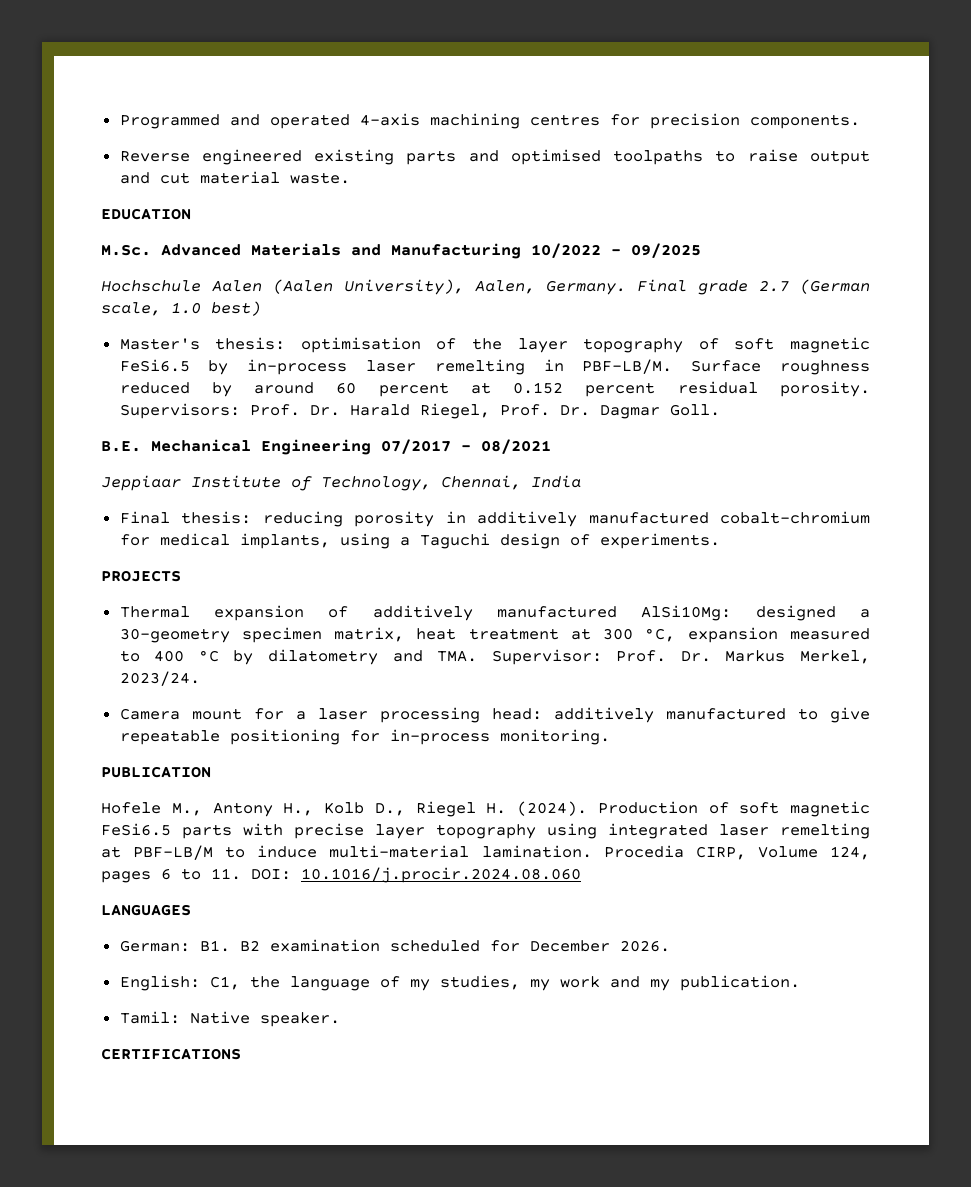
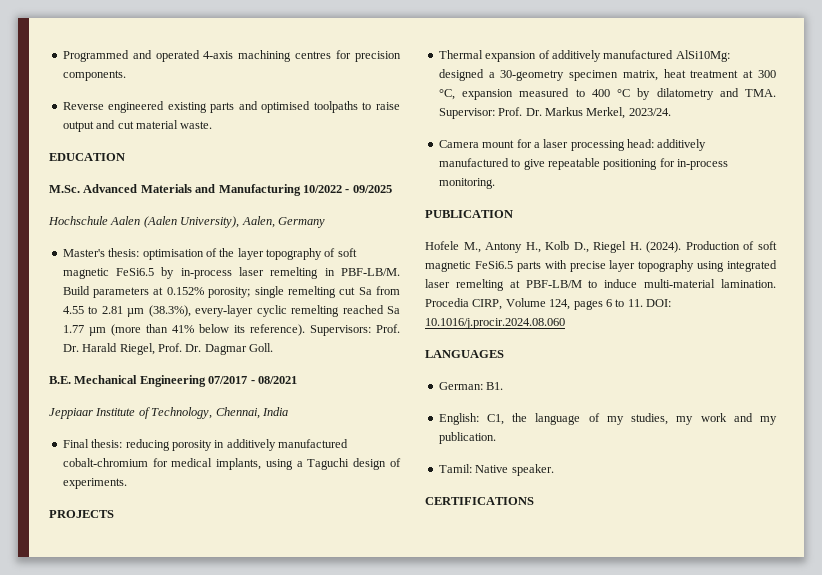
[546,279,870,295] [101,301,261,316] Germany. Final grade 2.7 (German scale, 1.0 best) -> [277,217,325,228] Germany
[691,360,871,375] [119,381,870,397] Surface roughness reduced by around 60 percent at 0.152 percent residual porosity. -> [62,286,400,298] [62,305,401,317] [62,324,305,336] Build parameters at 0.152% porosity; single remelting cut Sa from 4.55 to 2.81 µm (38.3%), every-layer cyclic remelting reached Sa 1.77 µm (more than 41% below its reference).
[239,939,670,952] B2 examination scheduled for December 2026. -> (504, 386) none

